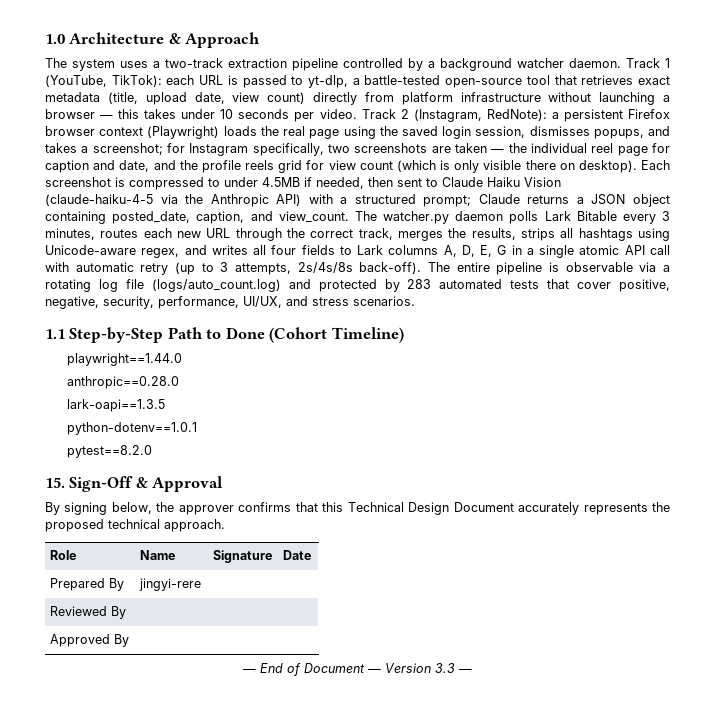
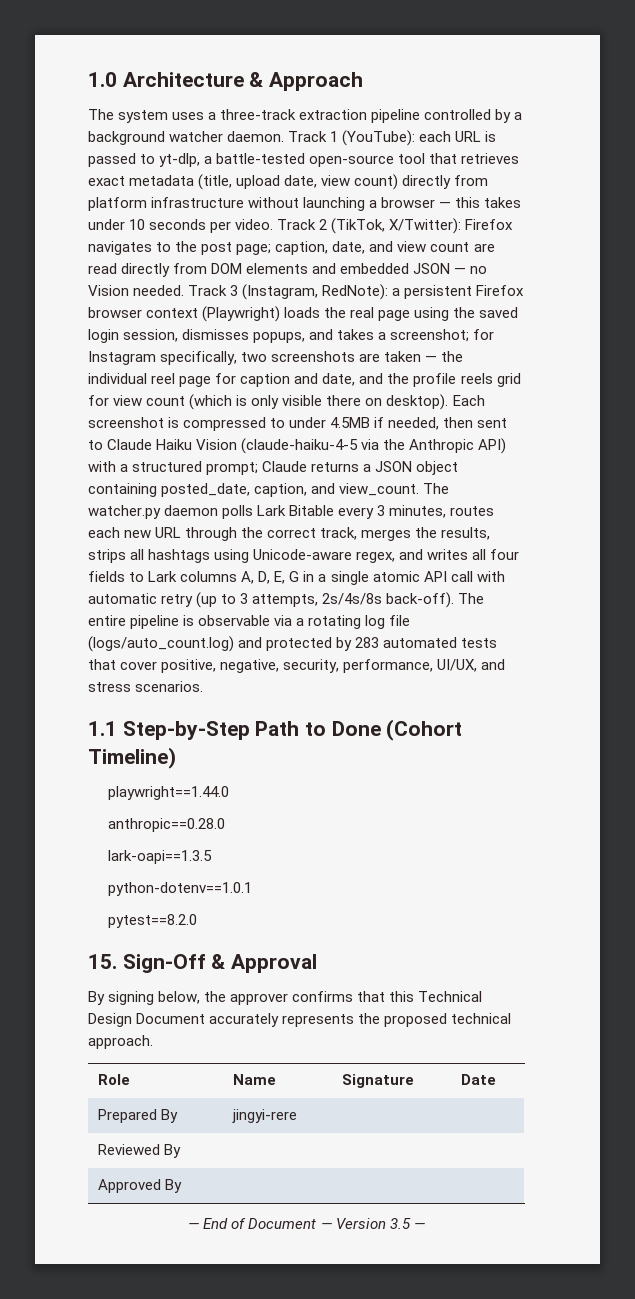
[165,58,223,68] two-track -> [220,109,297,120] three-track
[45,75,162,87] (YouTube, TikTok): -> [342,130,416,146] (YouTube):
(409, 114) none -> [331,218,514,234] [88,241,495,255] [88,263,488,277] [88,285,239,296] (TikTok, X/Twitter): Firefox navigates to the post page; caption, date, and view count are read directly from DOM elements and embedded JSON — no Vision needed. Track 3
[435,663,455,673] 3.3 -> [389,1218,411,1229] 3.5

